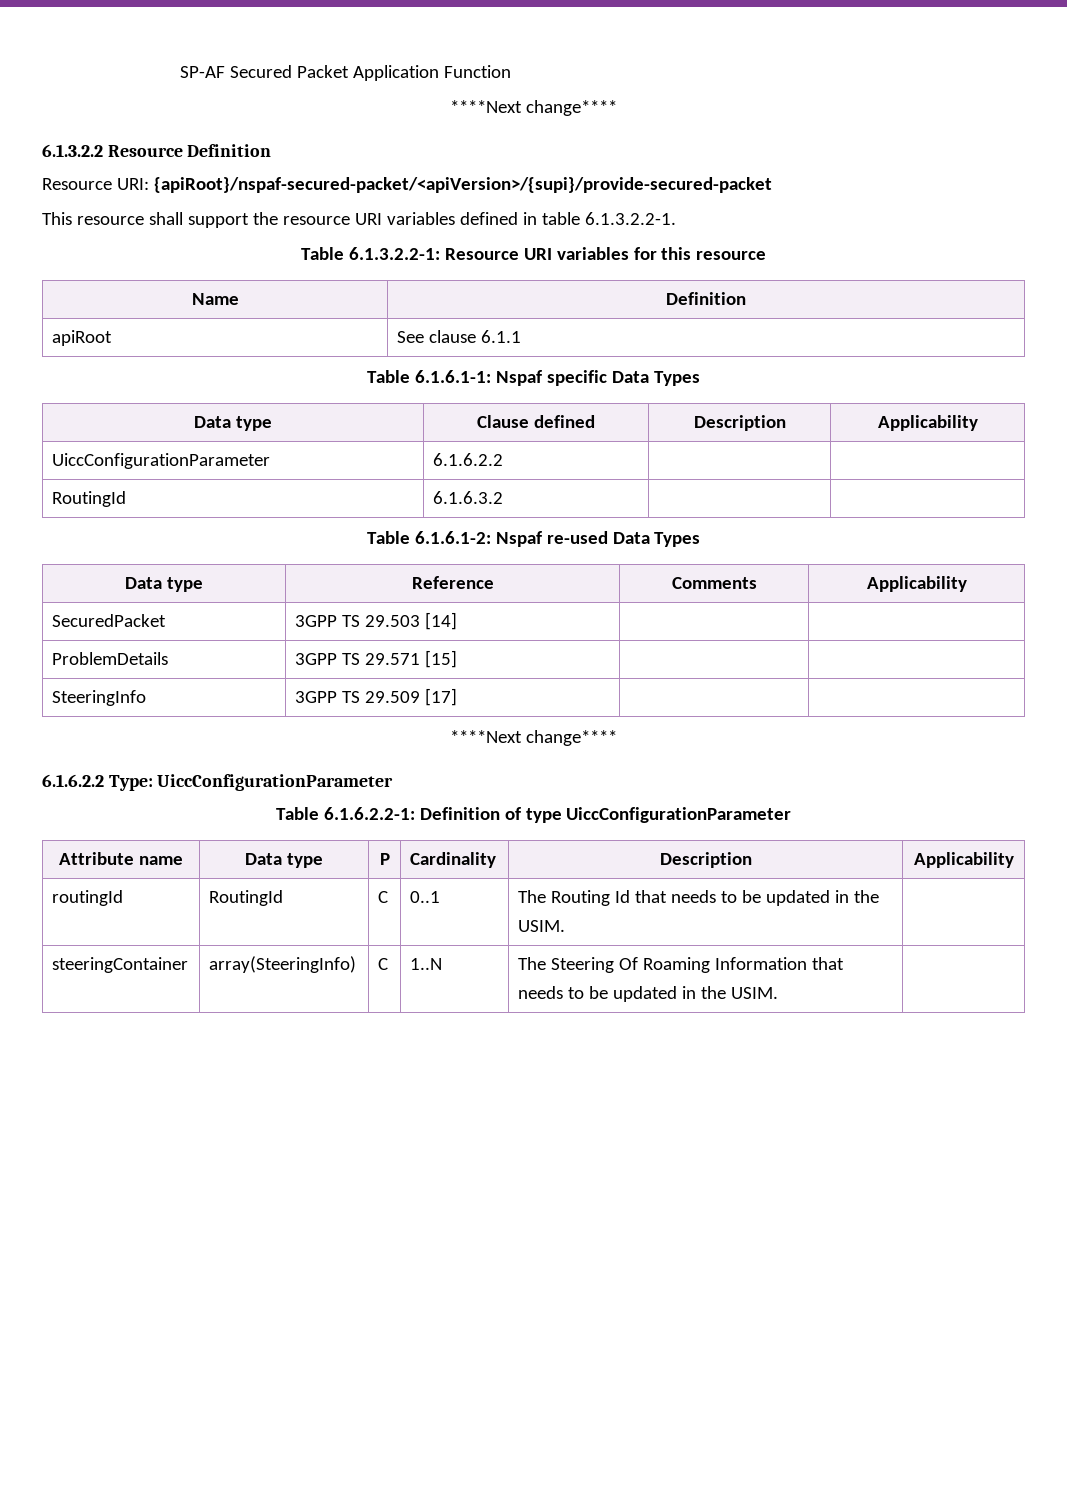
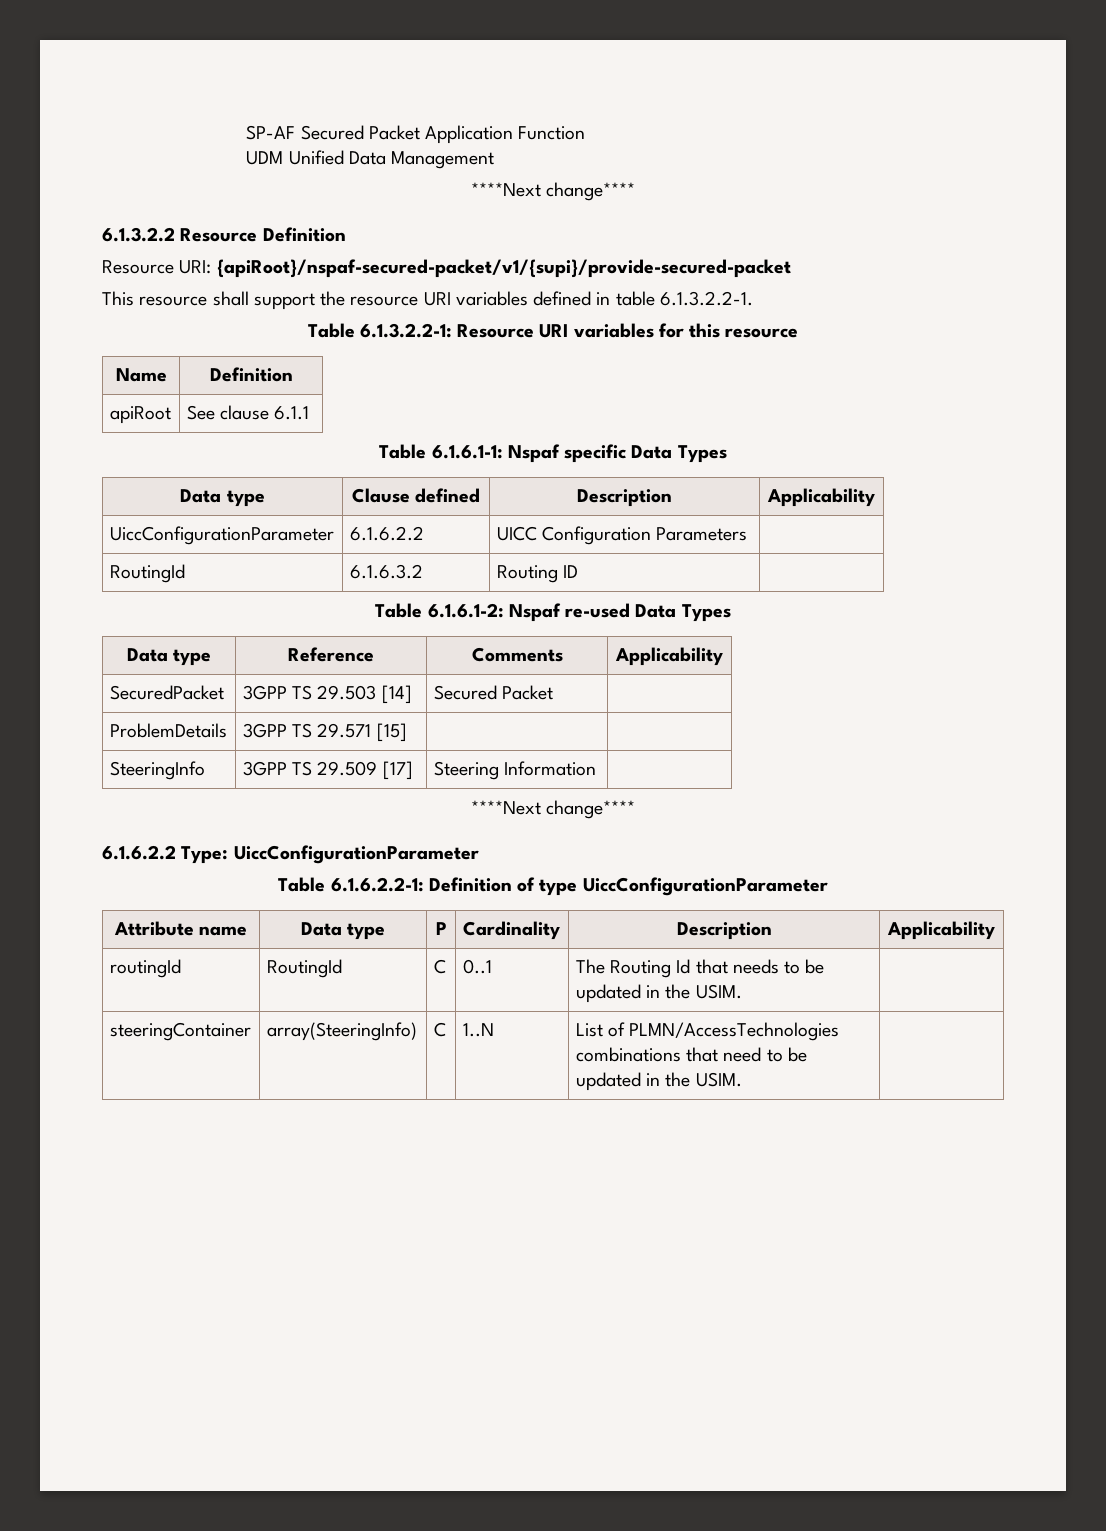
(512, 71) none -> [246,150,495,169] // UDM Unified Data Management
[153,177,772,193] {apiRoot}/nspaf-secured-packet/<apiVersion>/{supi}/provide-secured-packet -> [216,259,791,278] {apiRoot}/nspaf-secured-packet/v1/{supi}/provide-secured-packet
(504, 459) none -> [496,526,748,545] UICC Configuration Parameters
(504, 497) none -> [496,565,579,583] Routing ID
(458, 621) none -> [433,685,554,700] Secured Packet
(458, 697) none -> [433,761,597,780] Steering Information
[518,957,845,973] [518,986,564,999] The Steering Of Roaming Information that needs -> [575,1022,840,1041] [575,1047,762,1062] List of PLMN/AccessTechnologies combinations that need

